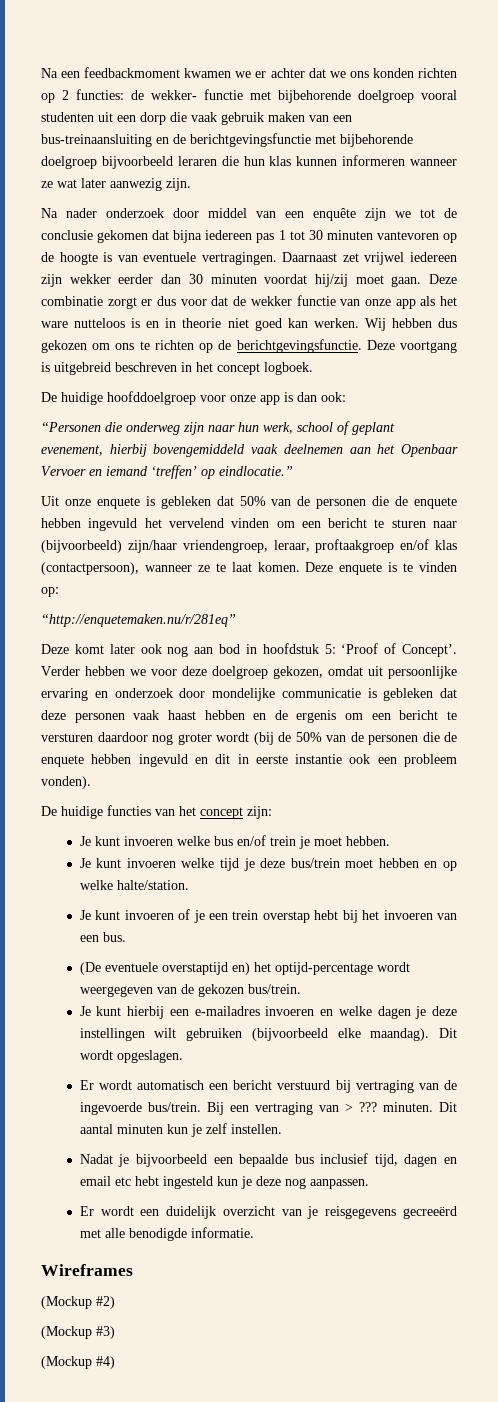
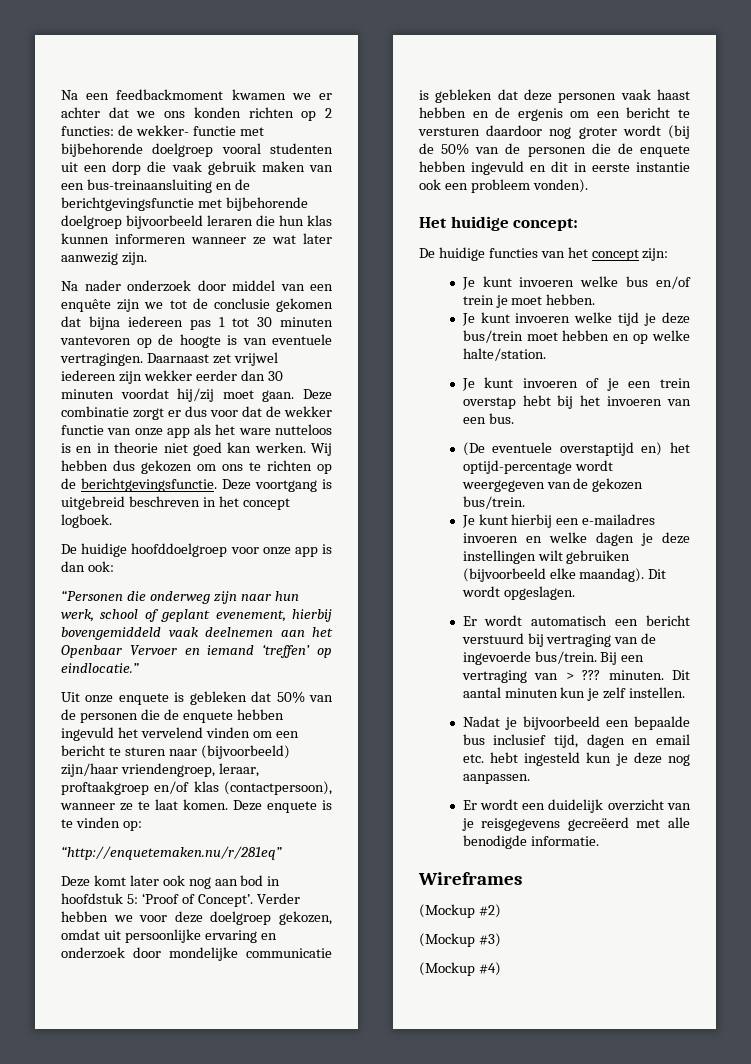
(91, 782) none -> [419,216,579,231] // Het huidige concept:
[114,1177,131,1186] etc -> [462,754,484,763] etc.
[403,1206,458,1219] gecreeërd -> [567,817,629,831] gecreëerd

